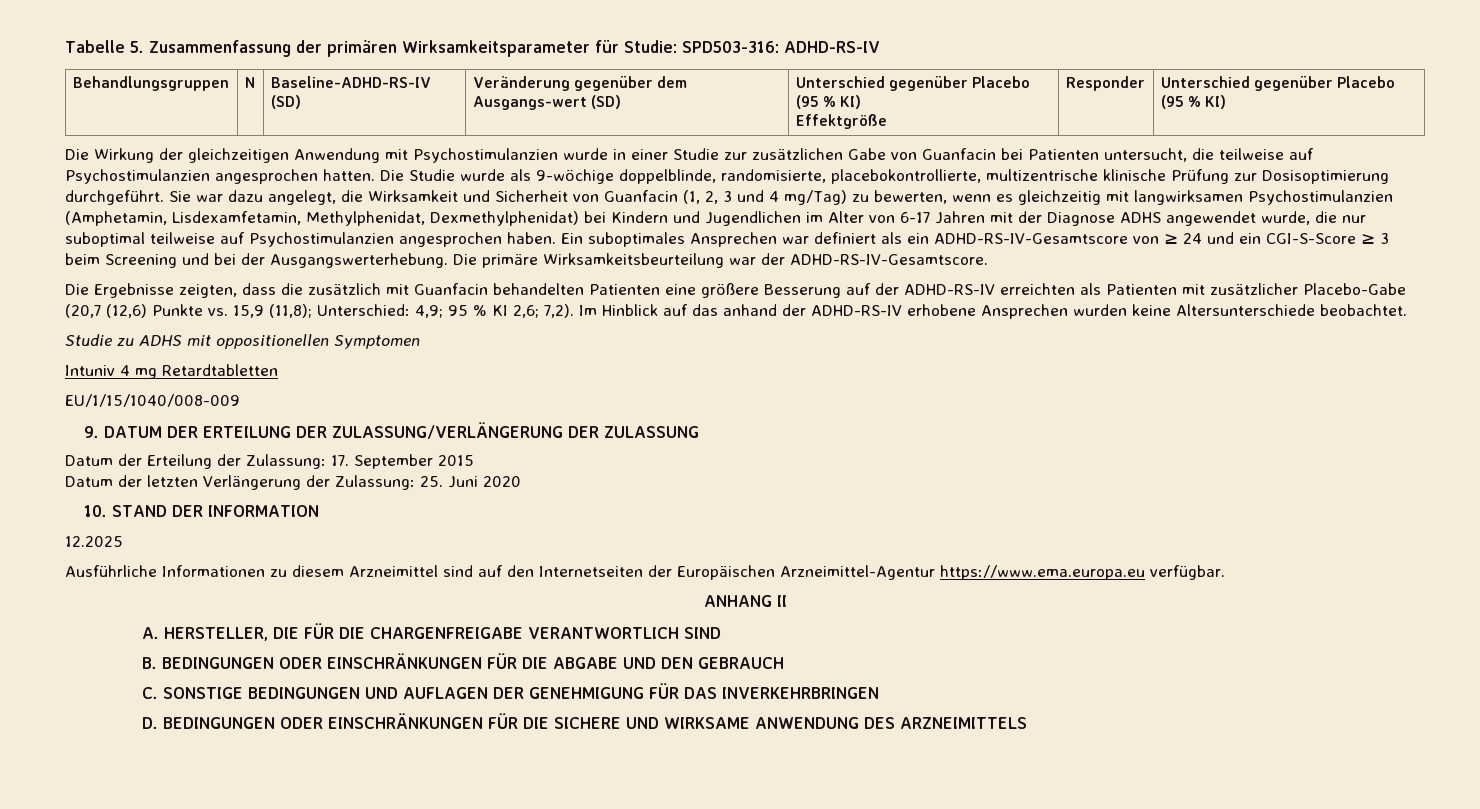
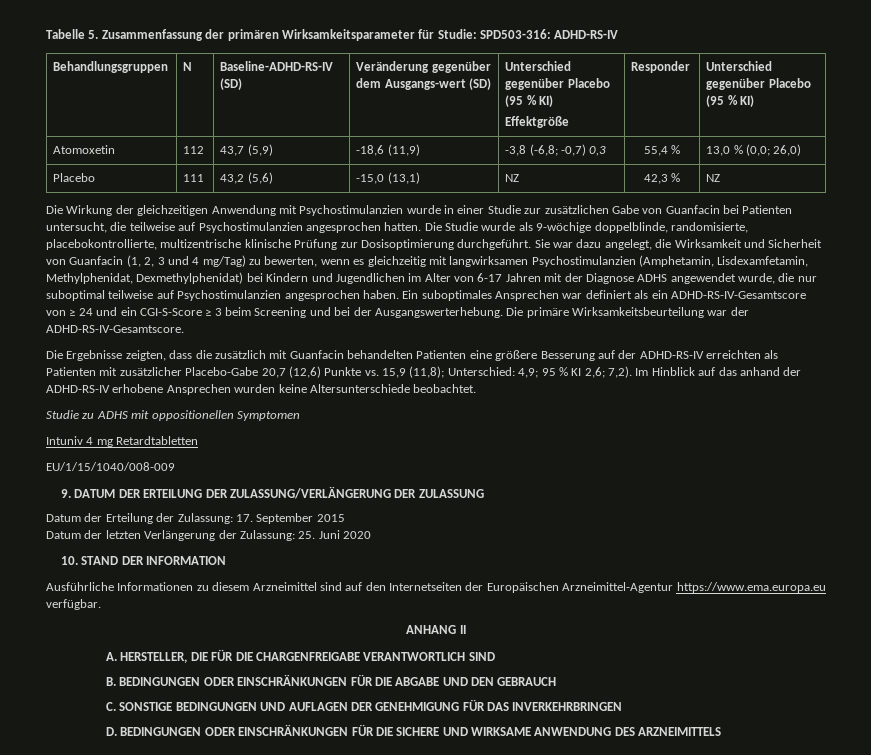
(1226, 102) none -> [53,145,116,154] [183,146,205,154] [220,144,273,156] [356,144,420,156] [505,144,607,156] [643,145,681,156] [706,144,802,156] [53,173,96,182] [183,174,205,182] [220,172,273,184] [356,172,420,184] [505,174,520,182] [643,173,681,184] [706,174,721,182] // Atomoxetin | 112 | 43,7 (5,9) | -18,6 (11,9) | -3,8 (-6,8; -0,7) 0,3 | 55,4 % | 13,0 % (0,0; 26,0) // Placebo | 111 | 43,2 (5,6) | -15,0 (13,1) | NZ | 42,3 % | NZ
[65,304,101,318] (20,7 -> [261,368,286,378] 20,7
[65,536,123,547] // 12.2025 -> (227, 560) none

